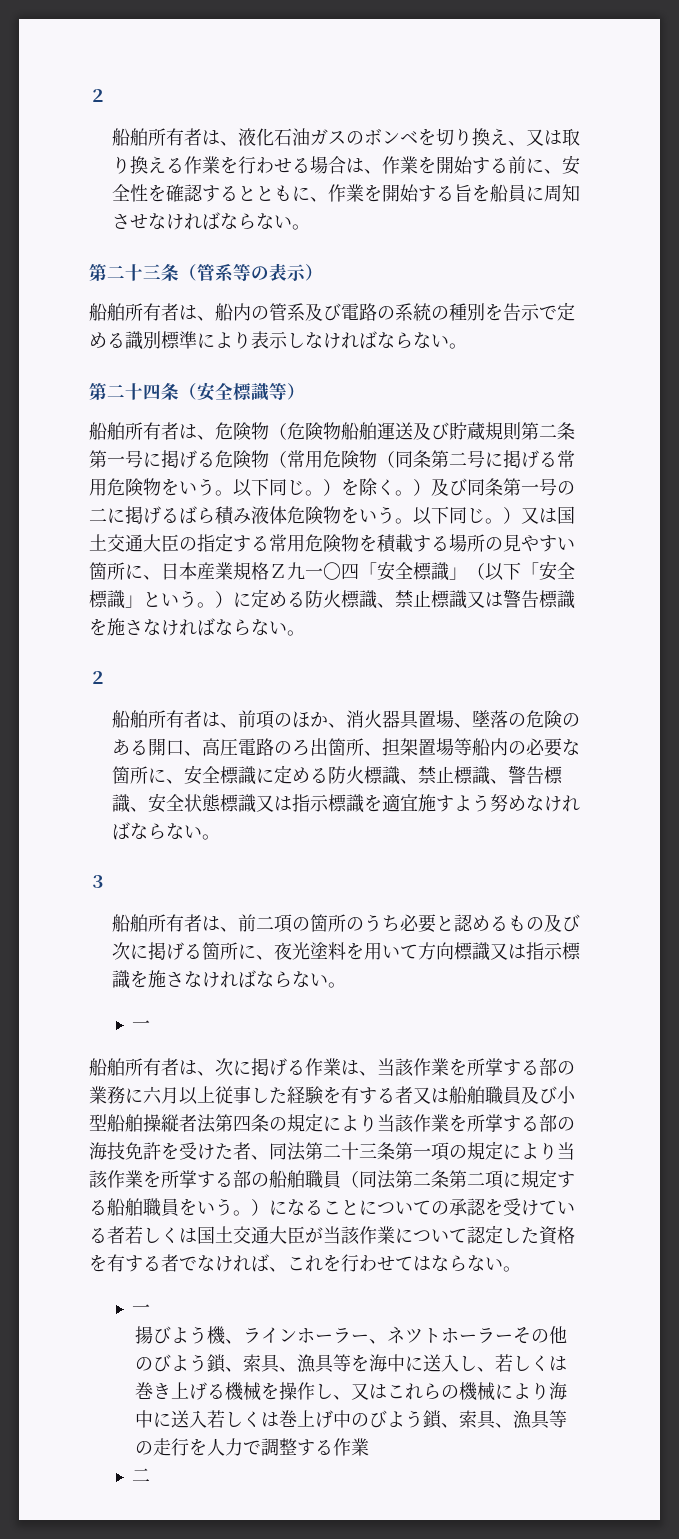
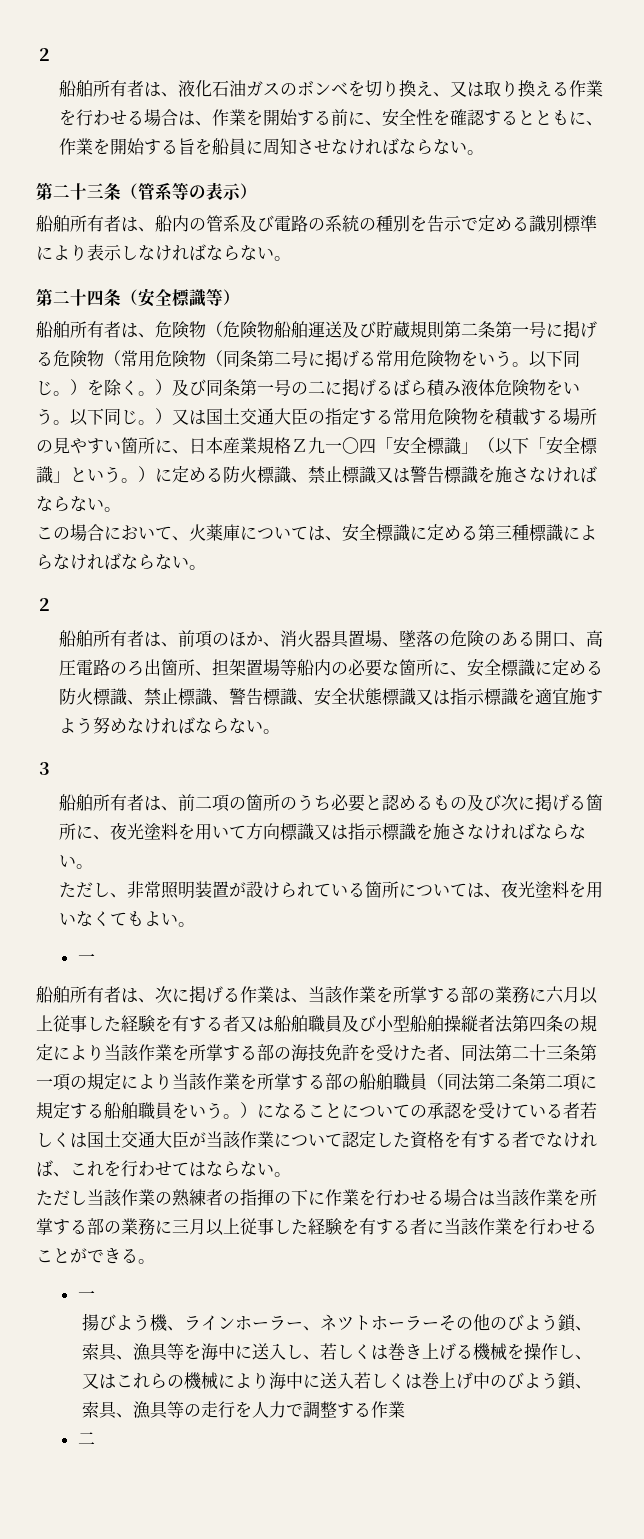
(305, 633) none -> [36,524,597,542] [36,553,206,570] // この場合において、火薬庫については、安全標識に定める第三種標識によらなければならない。
(347, 985) none -> [59,881,604,899] [59,911,196,927] // ただし、非常照明装置が設けられている箇所については、夜光塗料を用いなくてもよい。
(521, 1269) none -> [36,1189,597,1207] [36,1218,597,1236] [36,1248,155,1264] // ただし当該作業の熟練者の指揮の下に作業を行わせる場合は当該作業を所掌する部の業務に三月以上従事した経験を有する者に当該作業を行わせることができる。

